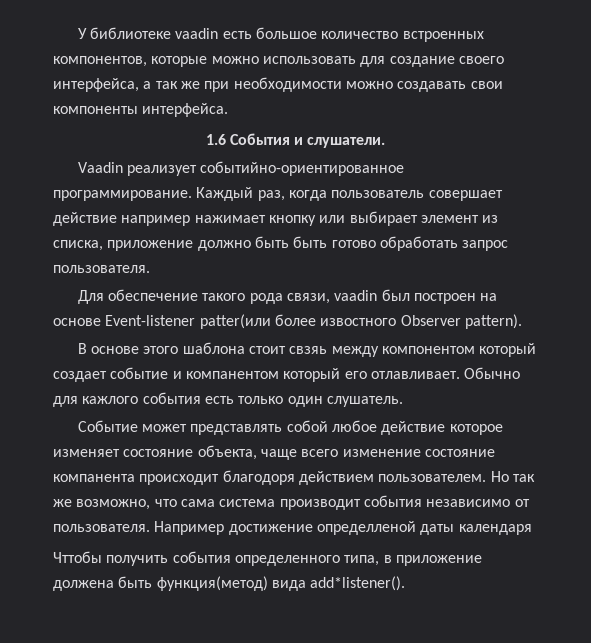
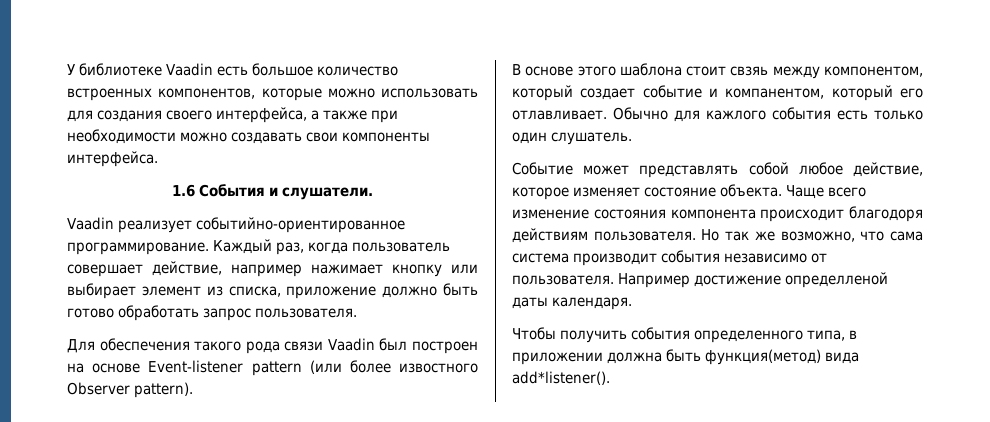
[175,28,219,39] vaadin -> [166,63,213,76] Vaadin
[389,56,455,67] создание -> [97,110,162,122] создания
[155,81,200,89] так же -> [323,110,367,120] также
[53,212,117,226] действие -> [152,261,222,276] действие,
[293,236,328,248] быть -> (478, 289) none
[107,289,198,301] обеспечение -> [99,338,190,351] обеспечения
[286,290,378,304] связи, vaadin -> [284,338,375,351] связи Vaadin
[199,314,271,329] patter(или -> [251,360,342,376] pattern (или
[381,346,475,354] компонентом -> [824,66,923,77] компонентом,
[185,371,279,379] компанентом -> [725,88,825,99] компанентом,
[381,421,446,435] действие -> [853,162,923,177] действие,
[197,445,495,460] [53,470,487,485] объекта, чаще всего изменение состояние компанента происходит благодоря действием пользователем. -> [720,184,866,199] [512,206,923,222] [512,228,696,243] объекта. Чаще всего изменение состояния компонента происходит благодоря действиям пользователя.
[458,524,532,535] [53,551,102,563] календаря // Чттобы -> [552,297,632,310] [512,327,556,340] календаря. // Чтобы
[395,555,482,566] [53,580,114,591] приложение должена -> [512,352,662,365] приложении должна

